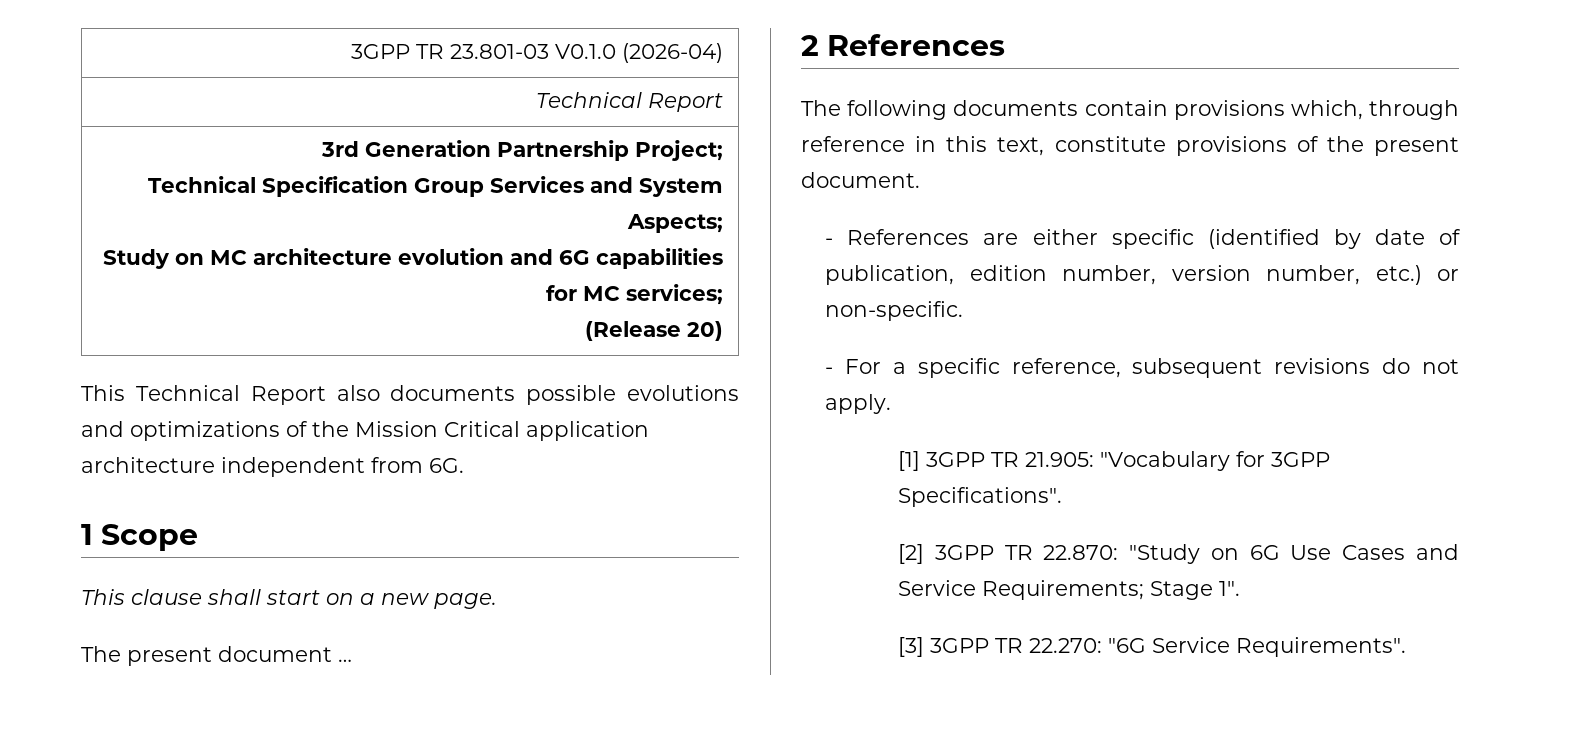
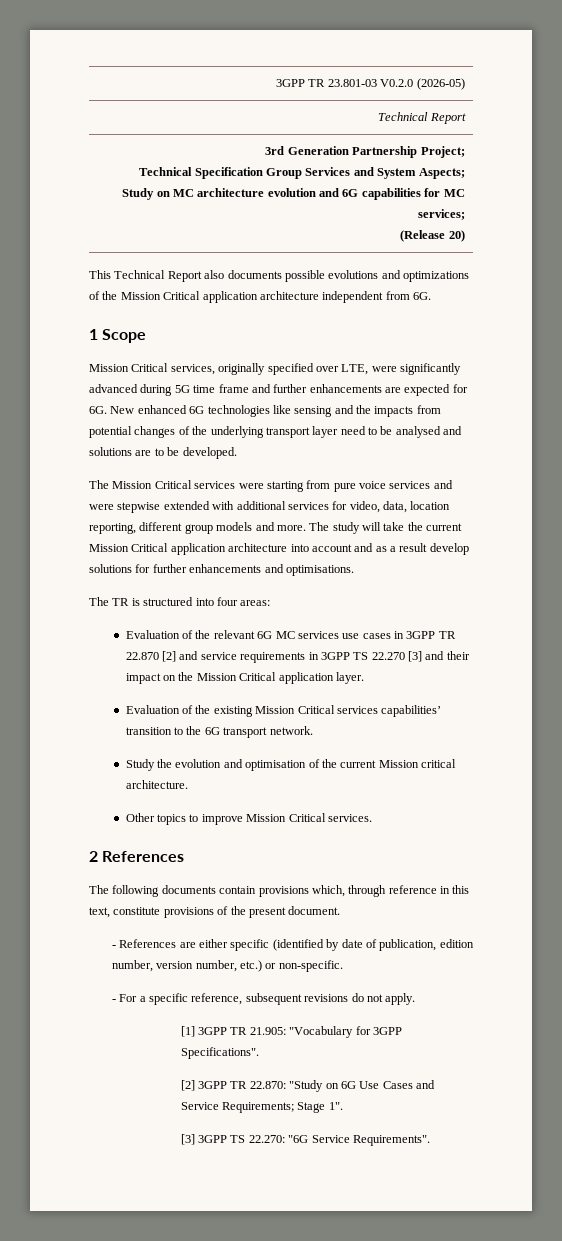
[555,43,724,63] V0.1.0 (2026-04) -> [380,78,465,90] V0.2.0 (2026-05)
[81,589,497,609] [81,646,352,666] This clause shall start on a new page. // The present document … -> [89,363,461,375] [89,384,468,396] [89,405,441,417] [89,426,463,438] [89,447,237,459] [89,480,453,492] [89,501,451,513] [89,522,463,534] [89,543,469,555] [89,564,354,576] [89,597,271,606] [125,630,456,639] [125,651,470,663] [125,672,364,684] [125,705,442,717] [125,726,313,738] [125,759,457,771] [125,780,188,789] [125,813,372,825] Mission Critical services, originally specified over LTE, were significantly advanced during 5G time frame and further enhancements are expected for 6G. New enhanced 6G technologies like sensing and the impacts from potential changes of the underlying transport layer need to be analysed and solutions are to be developed. // The Mission Critical services were starting from pure voice services and were stepwise extended with additional services for video, data, location reporting, different group models and more. The study will take the current Mission Critical application architecture into account and as a result develop solutions for further enhancements and optimisations. // The TR is structured into four areas: // Evaluation of the relevant 6G MC services use cases in 3GPP TR 22.870 [2] and service requirements in 3GPP TS 22.270 [3] and their impact on the Mission Critical application layer. // Evaluation of the existing Mission Critical services capabilities’ transition to the 6G transport network. // Study the evolution and optimisation of the current Mission critical architecture. // Other topics to improve Mission Critical services.
[995,638,1024,653] TR -> [230,1135,246,1143] TS

